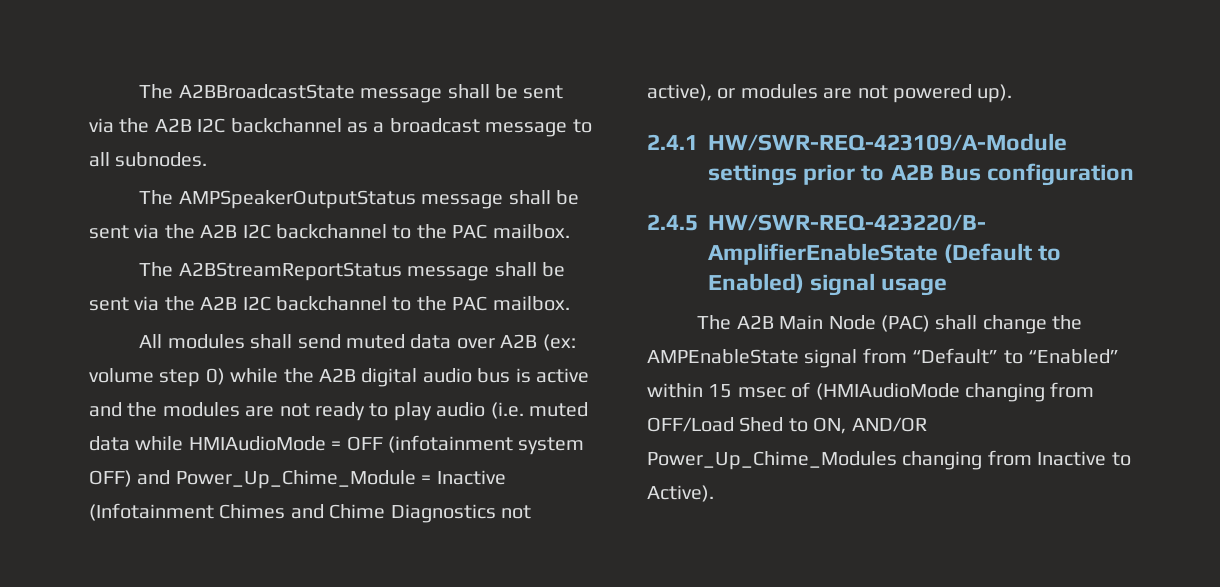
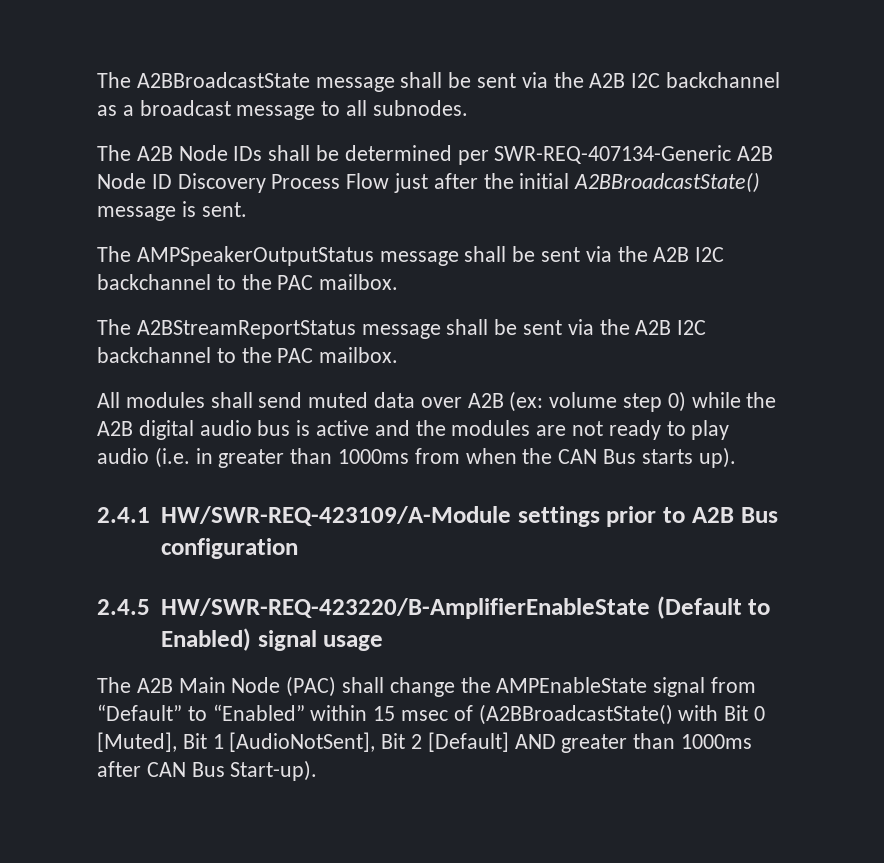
(208, 159) none -> [97,145,774,165] [97,172,761,193] [97,201,247,221] // The A2B Node IDs shall be determined per SWR-REQ-407134-Generic A2B Node ID Discovery Process Flow just after the initial A2BBroadcastState() message is sent.
[528,402,588,417] [89,435,585,455] [89,470,506,489] [89,503,531,523] [647,84,972,103] muted data while HMIAudioMode = OFF (infotainment system OFF) and Power_Up_Chime_Module = Inactive (Infotainment Chimes and Chime Diagnostics not active), or modules are not powered -> [195,448,693,468] in greater than 1000ms from when the CAN Bus starts
[815,382,1095,402] [647,417,927,434] [647,450,1131,470] [647,485,714,502] (HMIAudioMode changing from OFF/Load Shed to ON, AND/OR Power_Up_Chime_Modules changing from Inactive to Active). -> [478,704,766,725] [97,732,753,753] [97,760,318,781] (A2BBroadcastState() with Bit 0 [Muted], Bit 1 [AudioNotSent], Bit 2 [Default] AND greater than 1000ms after CAN Bus Start-up).

